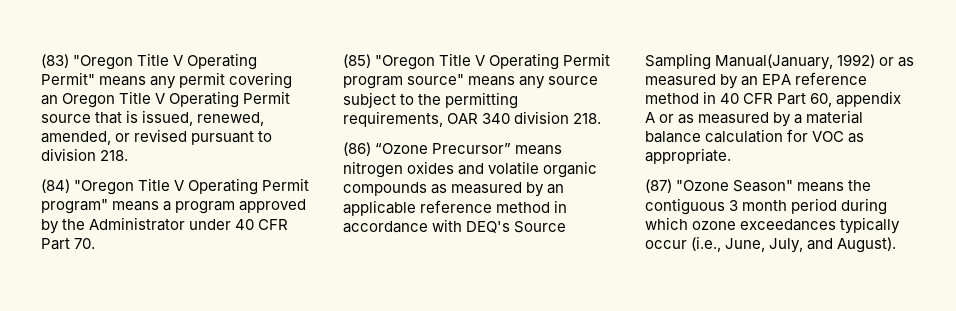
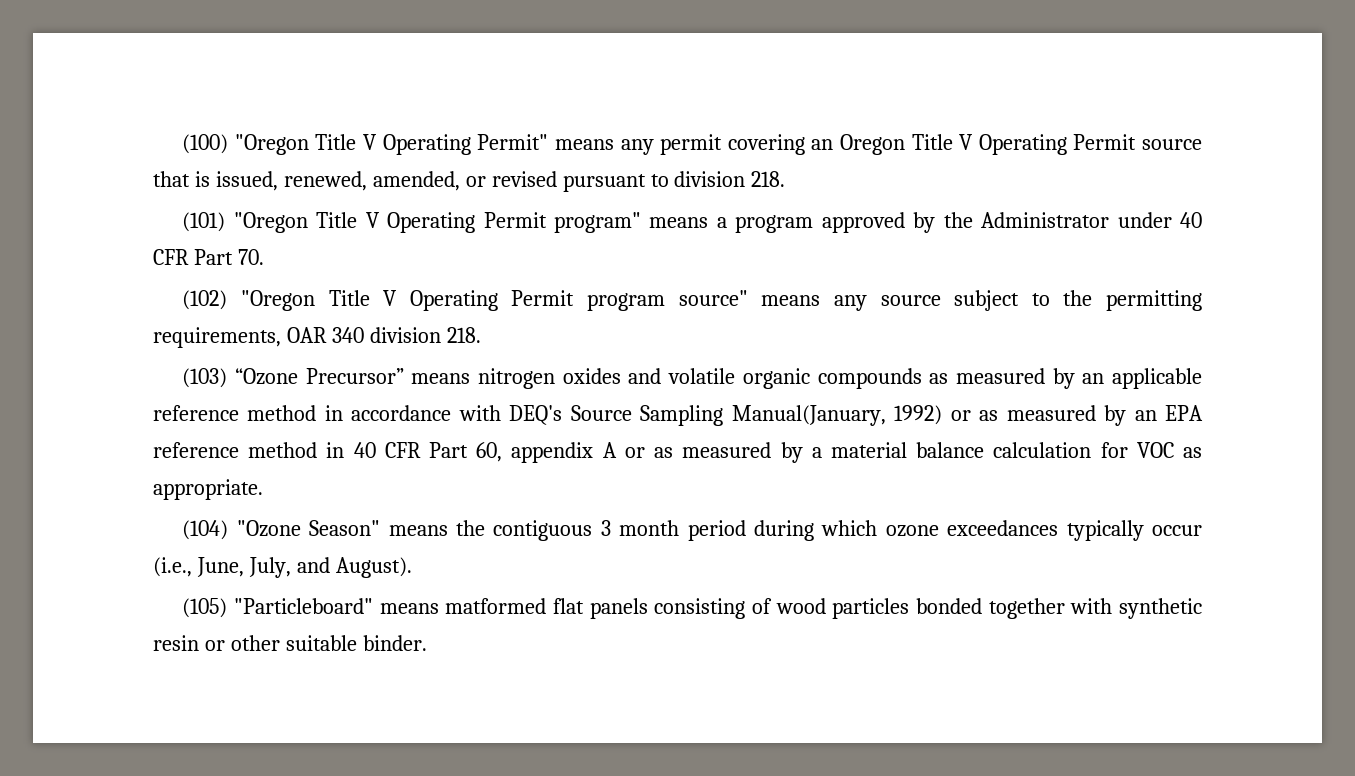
[41,54,69,68] (83) -> [182,134,229,154] (100)
[41,179,70,193] (84) -> [182,212,226,232] (101)
[343,54,371,68] (85) -> [182,290,228,310] (102)
[343,142,371,156] (86) -> [182,368,228,388] (103)
[645,179,672,193] (87) -> [182,520,229,540] (104)
(897, 245) none -> [182,598,1202,619] [153,635,427,651] // (105) "Particleboard" means matformed flat panels consisting of wood particles bonded together with synthetic resin or other suitable binder.

